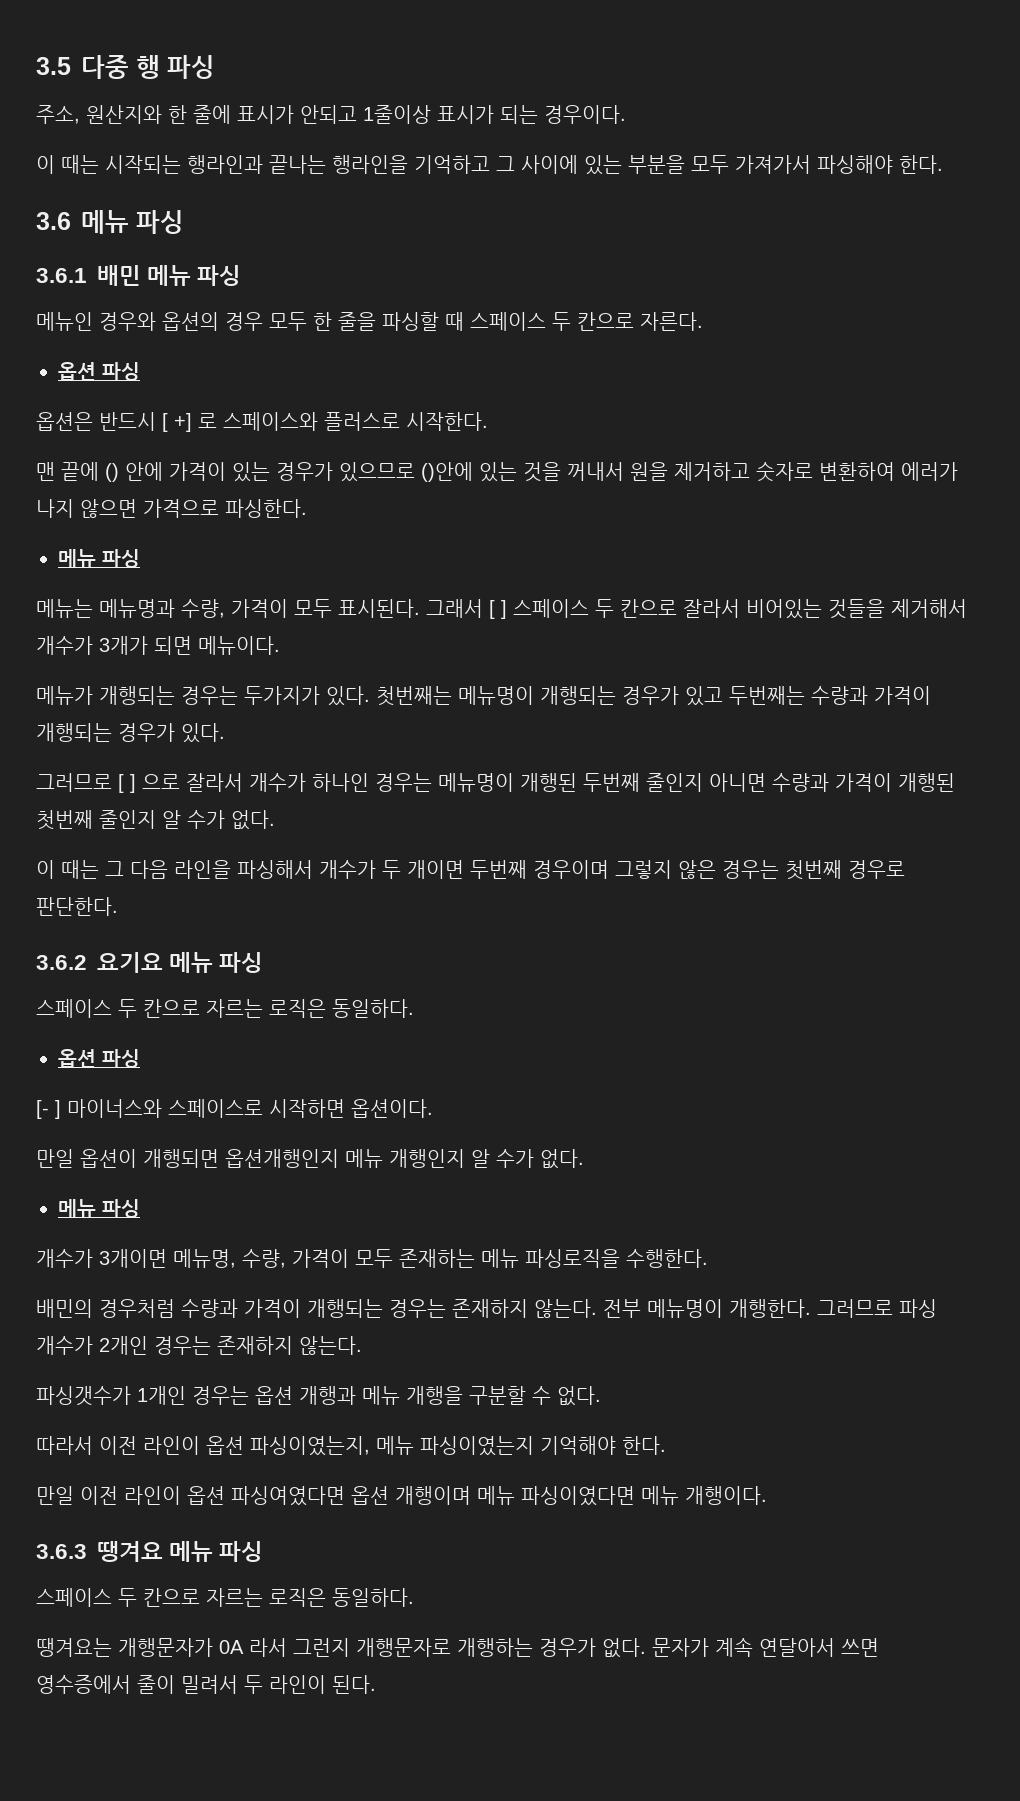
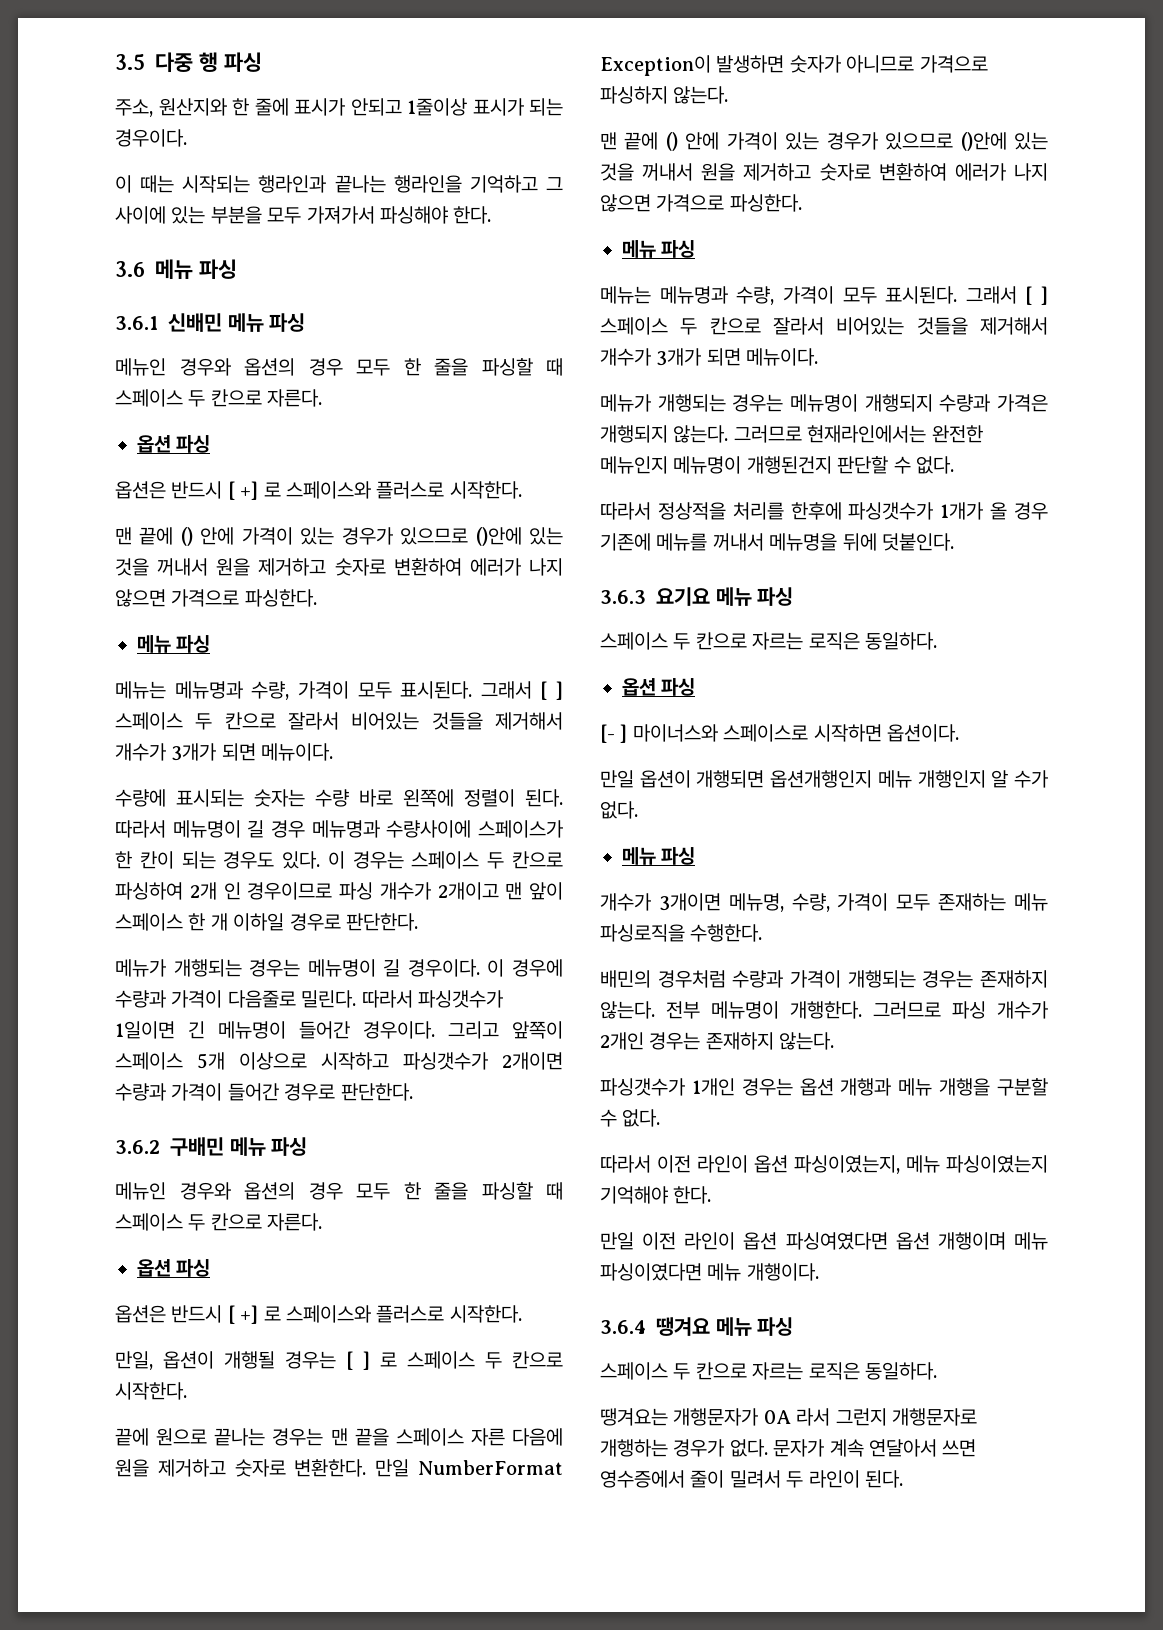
[97,265,141,286] 배민 -> [168,313,222,332] 신배민
[36,686,931,706] [36,723,225,743] [36,773,955,793] [36,810,275,830] [36,860,905,880] [36,897,118,916] [36,955,87,970] 메뉴가 개행되는 경우는 두가지가 있다. 첫번째는 메뉴명이 개행되는 경우가 있고 두번째는 수량과 가격이 개행되는 경우가 있다. // 그러므로 [ ] 으로 잘라서 개수가 하나인 경우는 메뉴명이 개행된 두번째 줄인지 아니면 수량과 가격이 개행된 첫번째 줄인지 알 수가 없다. // 이 때는 그 다음 라인을 파싱해서 개수가 두 개이면 두번째 경우이며 그렇지 않은 경우는 첫번째 경우로 판단한다. // 3.6.2 -> [115,789,563,807] [115,820,563,838] [115,851,563,869] [115,882,563,900] [115,913,418,931] [115,959,563,977] [115,990,503,1008] [115,1021,563,1039] [115,1052,563,1070] [115,1083,413,1101] [115,1137,308,1156] [115,1182,563,1200] [115,1213,323,1231] [137,1259,211,1277] [115,1305,522,1324] [115,1351,563,1370] [115,1382,187,1400] [115,1428,563,1446] [115,1459,563,1477] [600,55,988,76] [600,86,729,104] [600,132,1048,151] [600,163,1048,181] [600,194,802,212] [622,240,696,258] [600,286,1048,305] [600,317,1048,335] [600,348,819,366] [600,394,1048,412] [600,425,983,443] [600,456,954,474] [600,502,1048,520] [600,533,954,551] [600,590,646,604] 수량에 표시되는 숫자는 수량 바로 왼쪽에 정렬이 된다. 따라서 메뉴명이 길 경우 메뉴명과 수량사이에 스페이스가 한 칸이 되는 경우도 있다. 이 경우는 스페이스 두 칸으로 파싱하여 2개 인 경우이므로 파싱 개수가 2개이고 맨 앞이 스페이스 한 개 이하일 경우로 판단한다. // 메뉴가 개행되는 경우는 메뉴명이 길 경우이다. 이 경우에 수량과 가격이 다음줄로 밀린다. 따라서 파싱갯수가 1일이면 긴 메뉴명이 들어간 경우이다. 그리고 앞쪽이 스페이스 5개 이상으로 시작하고 파싱갯수가 2개이면 수량과 가격이 들어간 경우로 판단한다. // 3.6.2 구배민 메뉴 파싱 // 메뉴인 경우와 옵션의 경우 모두 한 줄을 파싱할 때 스페이스 두 칸으로 자른다. // 옵션 파싱 // 옵션은 반드시 [ +] 로 스페이스와 플러스로 시작한다. // 만일, 옵션이 개행될 경우는 [ ] 로 스페이스 두 칸으로 시작한다. // 끝에 원으로 끝나는 경우는 맨 끝을 스페이스 자른 다음에 원을 제거하고 숫자로 변환한다. 만일 NumberFormat Exception이 발생하면 숫자가 아니므로 가격으로 파싱하지 않는다. // 맨 끝에 () 안에 가격이 있는 경우가 있으므로 ()안에 있는 것을 꺼내서 원을 제거하고 숫자로 변환하여 에러가 나지 않으면 가격으로 파싱한다. // 메뉴 파싱 // 메뉴는 메뉴명과 수량, 가격이 모두 표시된다. 그래서 [ ] 스페이스 두 칸으로 잘라서 비어있는 것들을 제거해서 개수가 3개가 되면 메뉴이다. // 메뉴가 개행되는 경우는 메뉴명이 개행되지 수량과 가격은 개행되지 않는다. 그러므로 현재라인에서는 완전한 메뉴인지 메뉴명이 개행된건지 판단할 수 없다. // 따라서 정상적을 처리를 한후에 파싱갯수가 1개가 올 경우 기존에 메뉴를 꺼내서 메뉴명을 뒤에 덧붙인다. // 3.6.3
[36,1544,87,1559] 3.6.3 -> [600,1320,646,1334] 3.6.4

